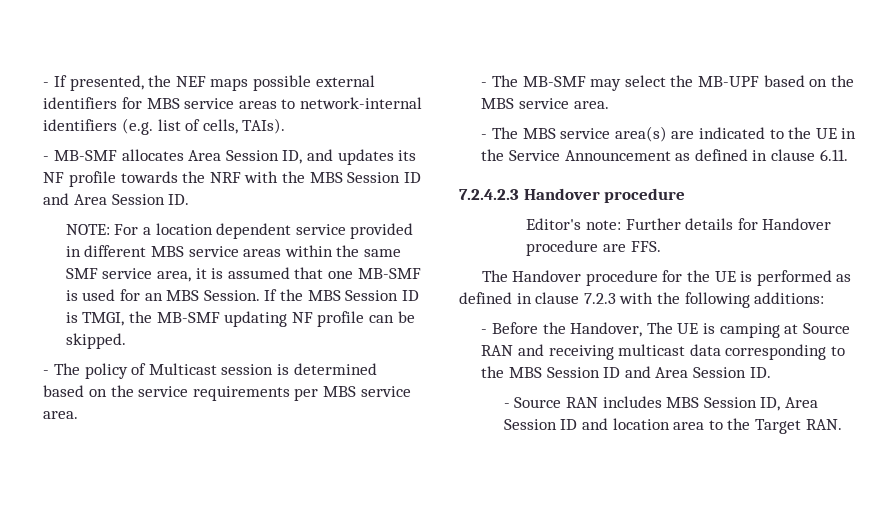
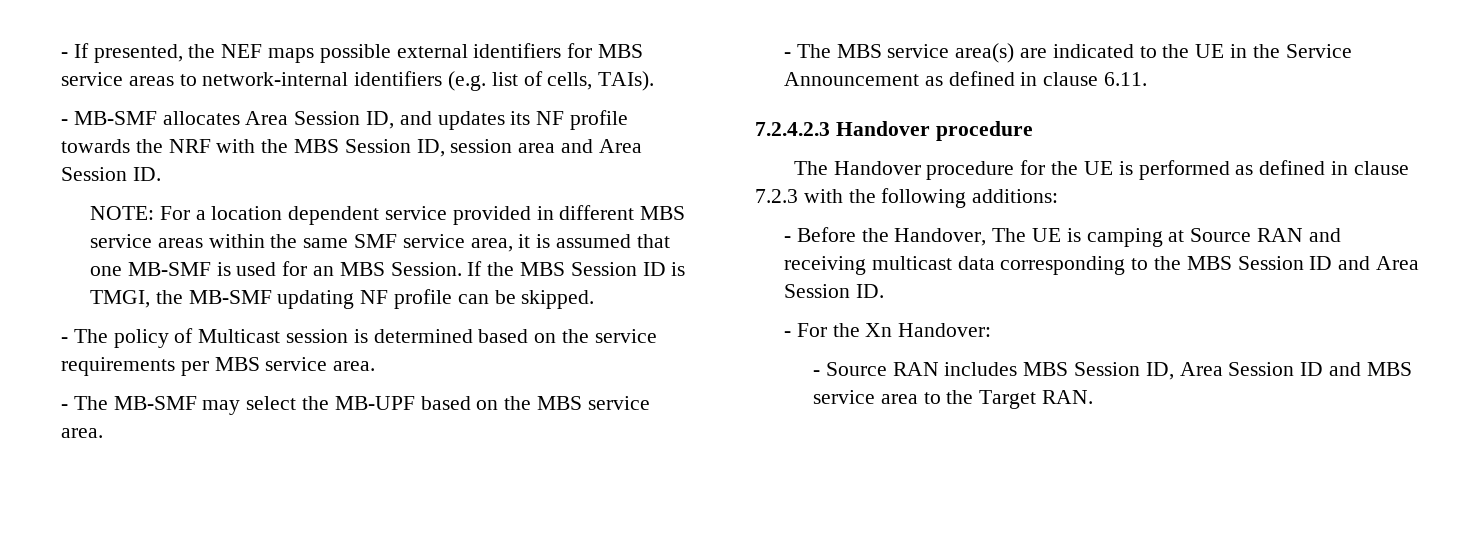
[403,172,421,183] ID -> [416,139,556,157] ID, session area
[526,218,832,230] [526,240,661,256] // Editor's note: Further details for Handover procedure are FFS. -> (1033, 131) none
(771, 372) none -> [783,323,992,337] // - For the Xn Handover:
[612,418,670,430] location -> [1366,362,1412,376] [812,390,875,404] MBS service

